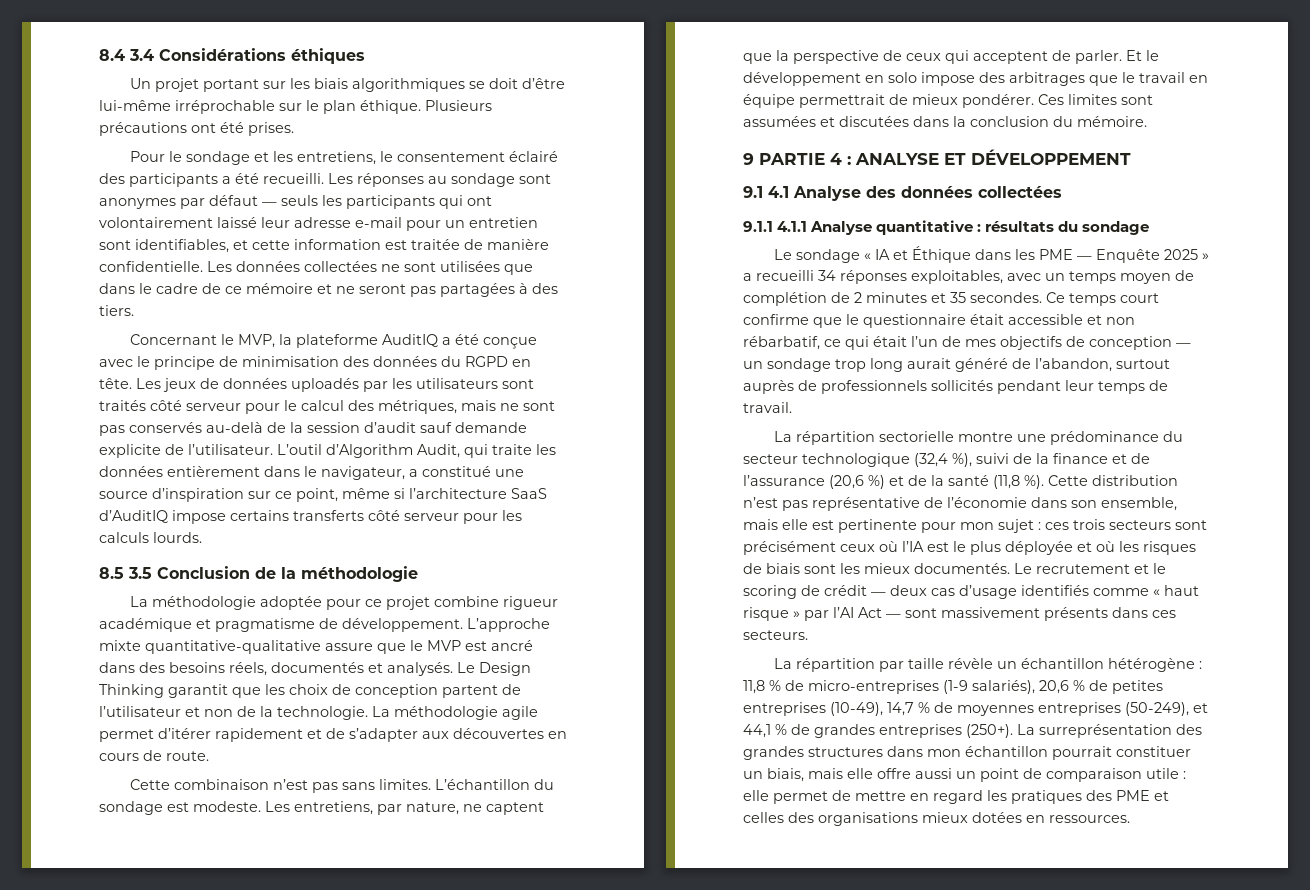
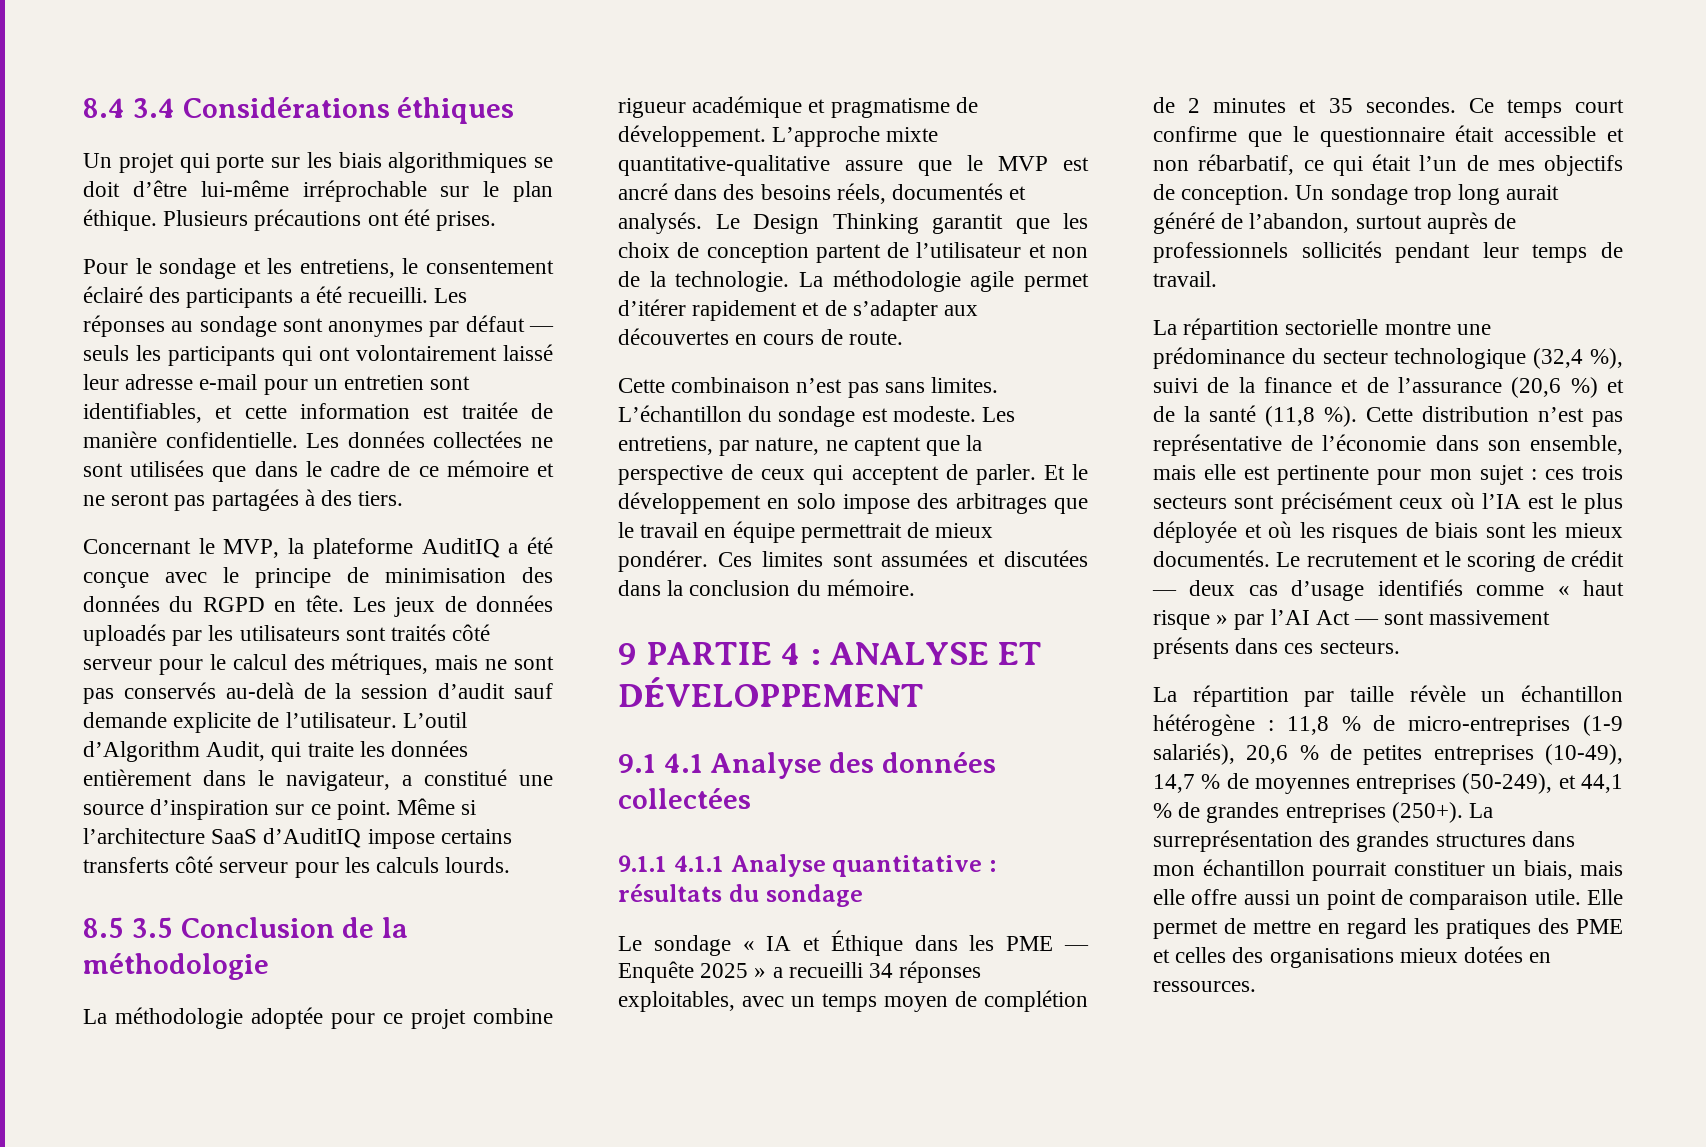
[203,79,260,92] portant -> [179,153,265,173] qui porte
[296,488,390,502] point, même -> [336,798,456,820] point. Même
[1089,336,1191,350] [743,361,763,369] conception — un -> [1181,185,1325,205] conception. Un
[1146,768,1186,779] [743,790,769,801] utile : elle -> [1534,889,1623,905] utile. Elle

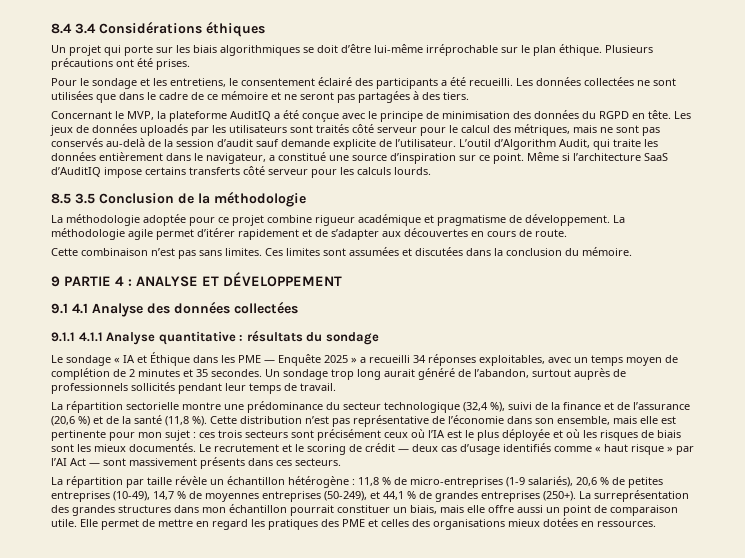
[83,315,554,337] [83,344,553,366] [83,374,471,395] [83,402,553,423] [83,431,340,448] réponses au sondage sont anonymes par défaut — seuls les participants qui ont volontairement laissé leur adresse e-mail pour un entretien sont identifiables, et cette information est traitée de manière confidentielle. Les -> (533, 82) none
[772,126,939,147] [618,155,1089,176] [618,183,1027,204] [618,212,1088,234] [618,242,1088,263] [618,271,790,292] L’approche mixte quantitative-qualitative assure que le MVP est ancré dans des besoins réels, documentés et analysés. Le Design Thinking garantit que les choix de conception partent de l’utilisateur et non de la technologie. -> (610, 220) none
[618,405,1016,427] [618,435,983,456] [618,464,1088,485] [618,492,1088,514] [618,521,994,543] [618,550,708,572] L’échantillon du sondage est modeste. Les entretiens, par nature, ne captent que la perspective de ceux qui acceptent de parler. Et le développement en solo impose des arbitrages que le travail en équipe permettrait de mieux pondérer. -> (262, 252) none
[1468,98,1624,118] [1153,125,1624,147] [1153,154,1623,176] [1153,184,1290,205] Ce temps court confirme que le questionnaire était accessible et non rébarbatif, ce qui était l’un de mes objectifs de conception. -> (262, 373) none

